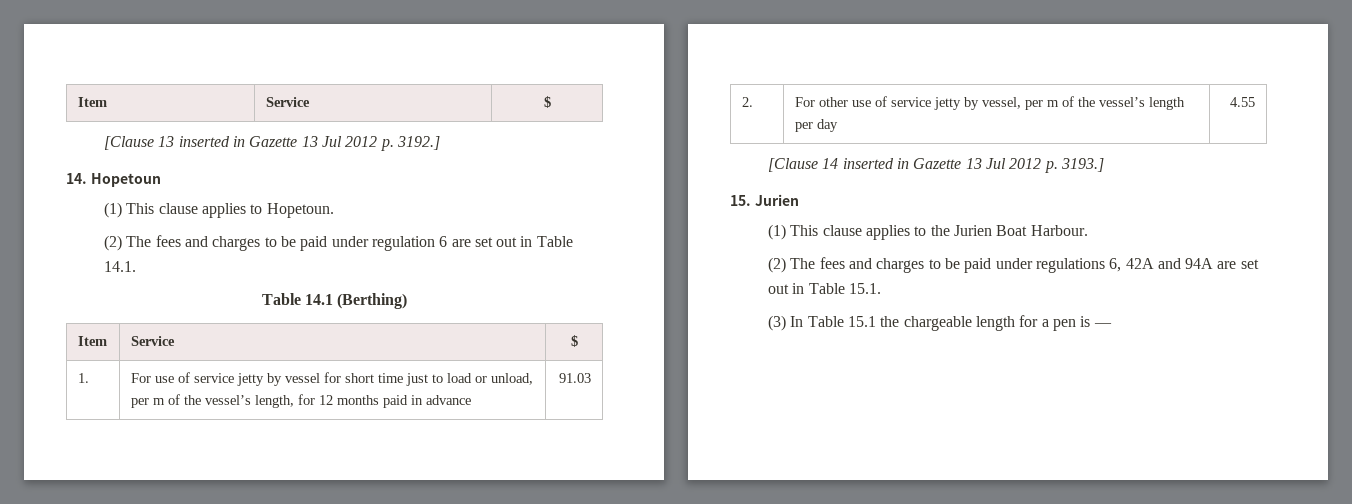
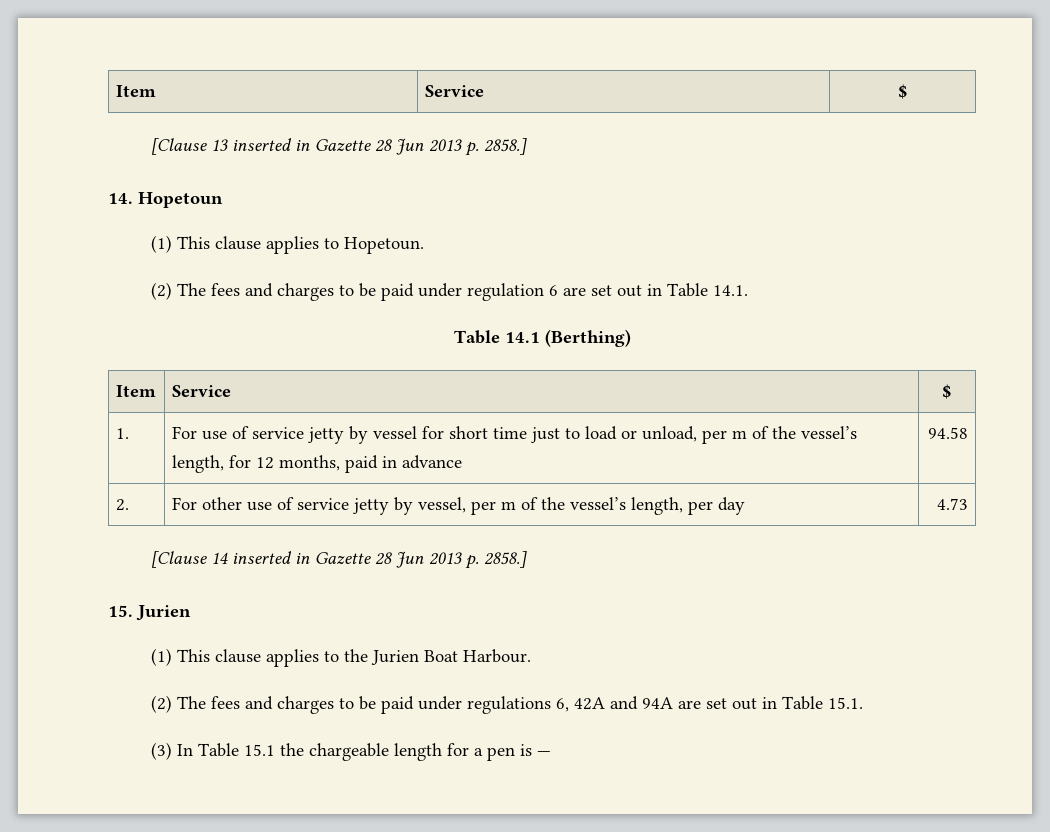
[301,136,440,151] 13 Jul 2012 p. 3192.] -> [374,138,527,156] 28 Jun 2013 p. 2858.]
[336,395,379,405] months -> [278,455,340,471] months,
[559,373,592,383] 91.03 -> [928,427,969,439] 94.58
[1148,97,1185,110] length -> [630,497,683,515] length,
[1230,97,1256,107] 4.55 -> [937,498,969,510] 4.73
[965,158,1104,173] 13 Jul 2012 p. 3193.] -> [374,551,527,569] 28 Jun 2013 p. 2858.]

